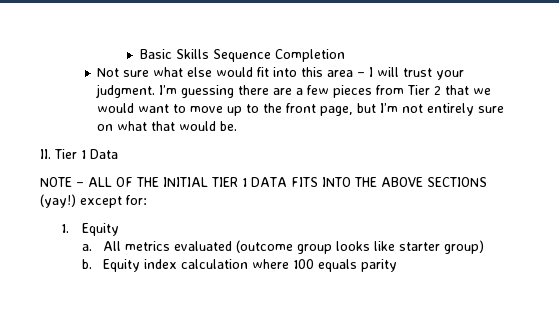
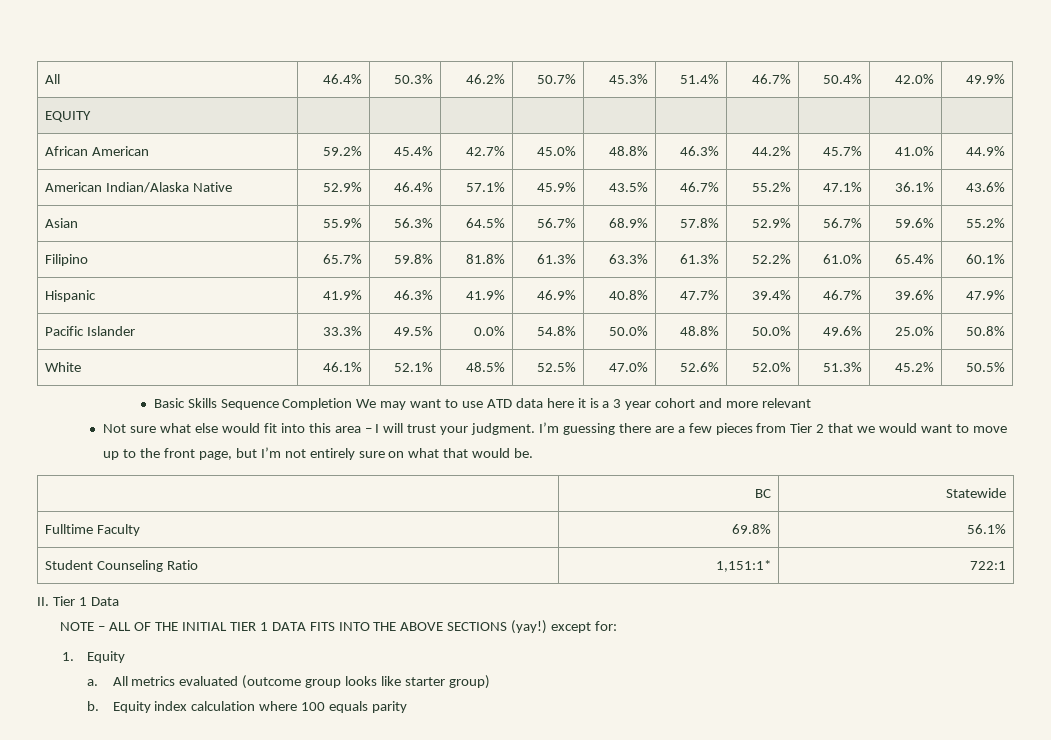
[139,49,345,62] Basic Skills Sequence Completion -> [45,74,61,84] [322,74,362,84] [393,74,433,84] [465,74,505,84] [536,74,576,84] [608,74,648,84] [679,74,719,84] [751,74,791,84] [822,74,862,84] [894,74,934,84] [965,74,1005,84] [45,111,92,122] [45,146,150,156] [322,146,362,156] [393,146,433,156] [465,146,505,156] [536,146,576,156] [608,146,648,156] [679,146,719,156] [751,146,791,156] [822,146,862,156] [894,146,934,156] [965,146,1005,156] [45,182,233,193] [322,182,362,192] [393,182,433,192] [465,182,505,192] [536,182,576,192] [608,182,648,192] [679,182,719,192] [751,182,791,192] [822,182,862,192] [894,182,934,192] [965,182,1005,192] [45,218,79,228] [322,218,362,228] [393,218,433,228] [465,218,505,228] [536,218,576,228] [608,218,648,228] [679,218,719,228] [751,218,791,228] [822,218,862,228] [894,218,934,228] [965,218,1005,228] [45,254,89,266] [322,254,362,264] [393,254,433,264] [465,254,505,264] [536,254,576,264] [608,254,648,264] [679,254,719,264] [751,254,791,264] [822,254,862,264] [894,254,934,264] [965,254,1005,264] [45,290,97,302] [322,290,362,300] [393,290,433,300] [465,290,505,300] [536,290,576,300] [608,290,648,300] [679,290,719,300] [751,290,791,300] [822,290,862,300] [894,290,934,300] [965,290,1005,300] [45,326,136,336] [322,326,362,336] [393,326,433,336] [473,326,505,336] [536,326,576,336] [608,326,648,336] [679,326,719,336] [751,326,791,336] [822,326,862,336] [894,326,934,336] [965,326,1005,336] [45,362,82,372] [322,362,362,372] [393,362,433,372] [465,362,505,372] [536,362,576,372] [608,362,648,372] [679,362,719,372] [751,362,791,372] [822,362,862,372] [894,362,934,372] [965,362,1005,372] [153,398,811,410] All | 46.4% | 50.3% | 46.2% | 50.7% | 45.3% | 51.4% | 46.7% | 50.4% | 42.0% | 49.9% // EQUITY | | | | | | | | | | // African American | 59.2% | 45.4% | 42.7% | 45.0% | 48.8% | 46.3% | 44.2% | 45.7% | 41.0% | 44.9% // American Indian/Alaska Native | 52.9% | 46.4% | 57.1% | 45.9% | 43.5% | 46.7% | 55.2% | 47.1% | 36.1% | 43.6% // Asian | 55.9% | 56.3% | 64.5% | 56.7% | 68.9% | 57.8% | 52.9% | 56.7% | 59.6% | 55.2% // Filipino | 65.7% | 59.8% | 81.8% | 61.3% | 63.3% | 61.3% | 52.2% | 61.0% | 65.4% | 60.1% // Hispanic | 41.9% | 46.3% | 41.9% | 46.9% | 40.8% | 47.7% | 39.4% | 46.7% | 39.6% | 47.9% // Pacific Islander | 33.3% | 49.5% | 0.0% | 54.8% | 50.0% | 48.8% | 50.0% | 49.6% | 25.0% | 50.8% // White | 46.1% | 52.1% | 48.5% | 52.5% | 47.0% | 52.6% | 52.0% | 51.3% | 45.2% | 50.5% // Basic Skills Sequence Completion We may want to use ATD data here it is a 3 year cohort and more relevant
(238, 126) none -> [754,489,771,498] [945,488,1006,498] [45,524,141,536] [731,524,771,534] [966,524,1006,534] [45,560,199,572] [715,560,771,572] [969,561,1006,570] // | BC | Statewide // Fulltime Faculty | 69.8% | 56.1% // Student Counseling Ratio | 1,151:1* | 722:1

